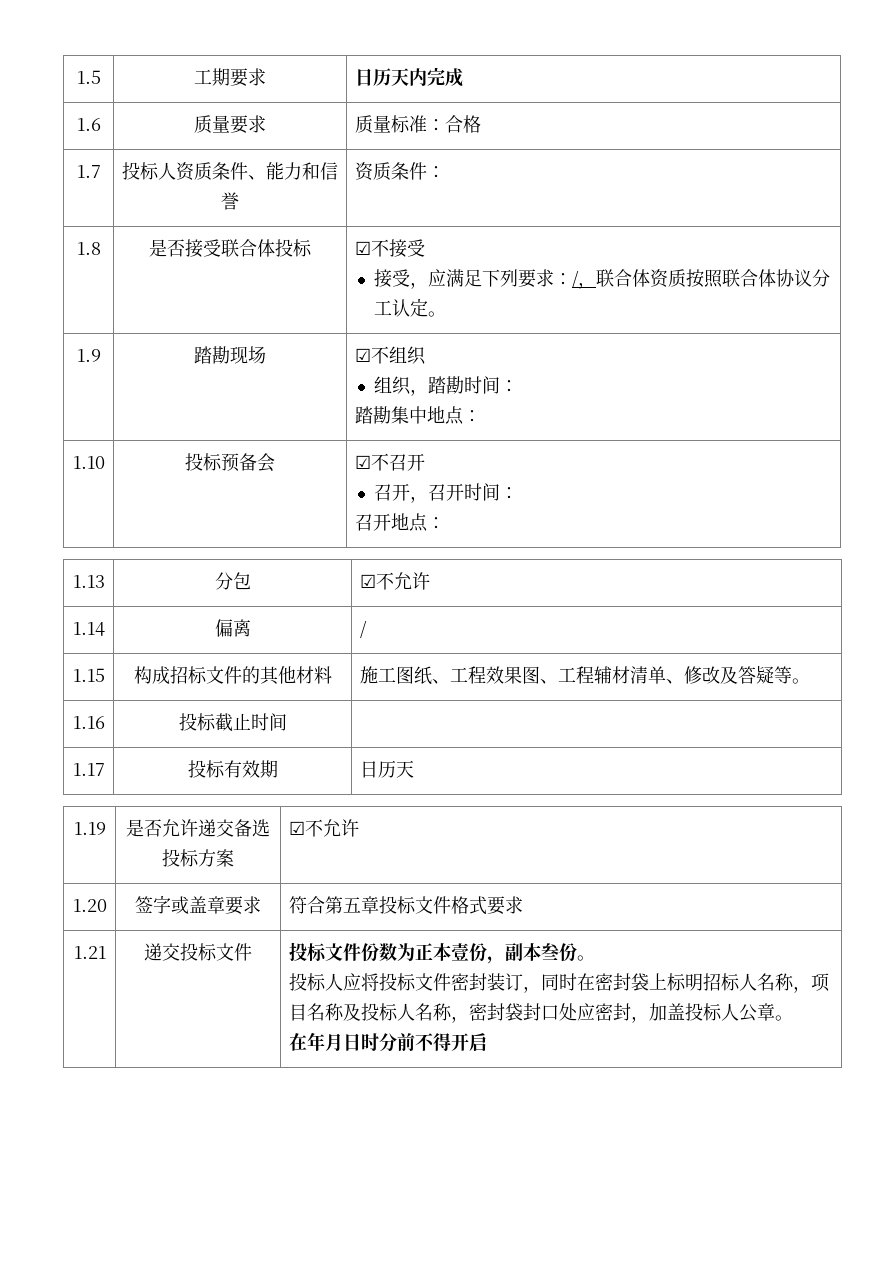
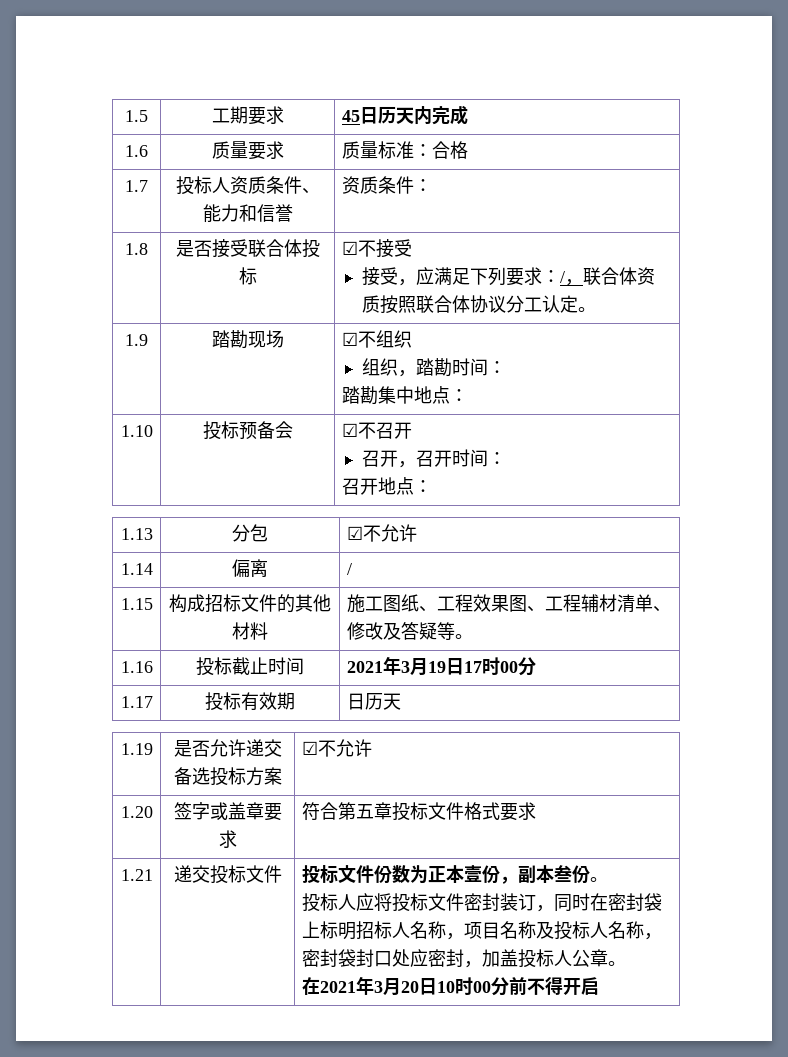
(266, 77) none -> [341,110,360,122] 45
(287, 722) none -> [346,656,536,676] 2021年3月19日17时00分
[306,1032,379,1052] 年月日时 -> [319,976,491,996] 2021年3月20日10时00

